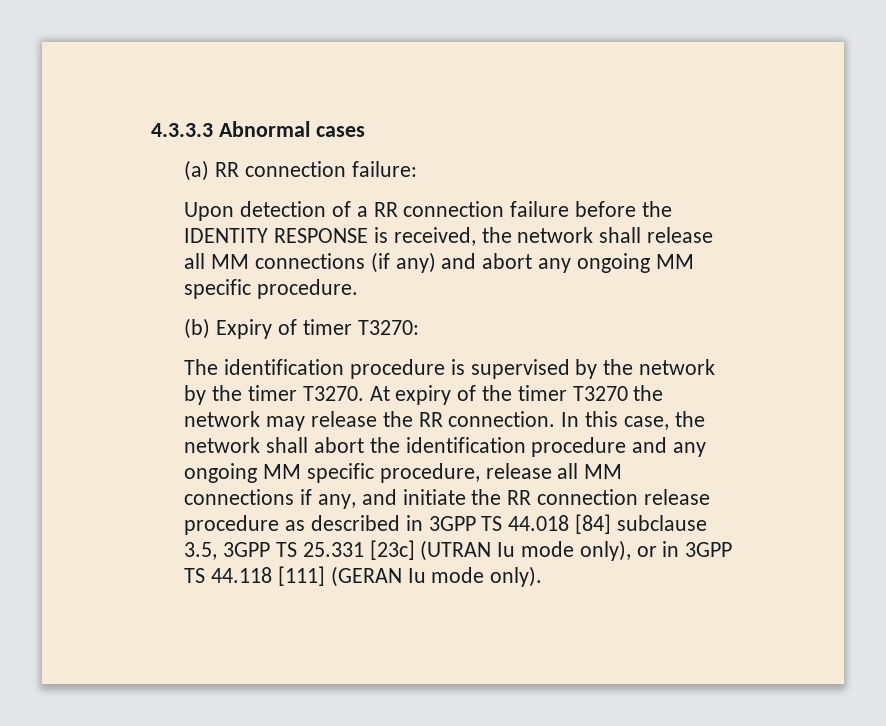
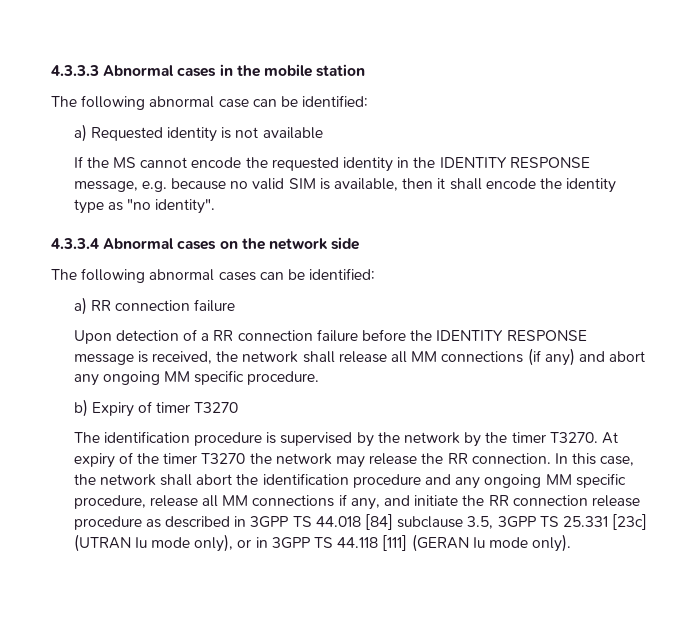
[184,160,417,181] // (a) RR connection failure: -> [219,64,366,77] [51,95,369,110] [73,124,323,142] [73,156,590,172] [73,178,617,193] [73,199,216,214] [51,237,360,250] [51,268,376,283] [73,297,236,315] in the mobile station // The following abnormal case can be identified: // a) Requested identity is not available // If the MS cannot encode the requested identity in the IDENTITY RESPONSE message, e.g. because no valid SIM is available, then it shall encode the identity type as "no identity". // 4.3.3.4 Abnormal cases on the network side // The following abnormal cases can be identified: // a) RR connection failure
(369, 235) none -> [73,354,134,365] message
[184,318,211,339] (b) -> [73,399,88,417] b)
[357,320,419,335] T3270: -> [194,402,239,413] T3270

